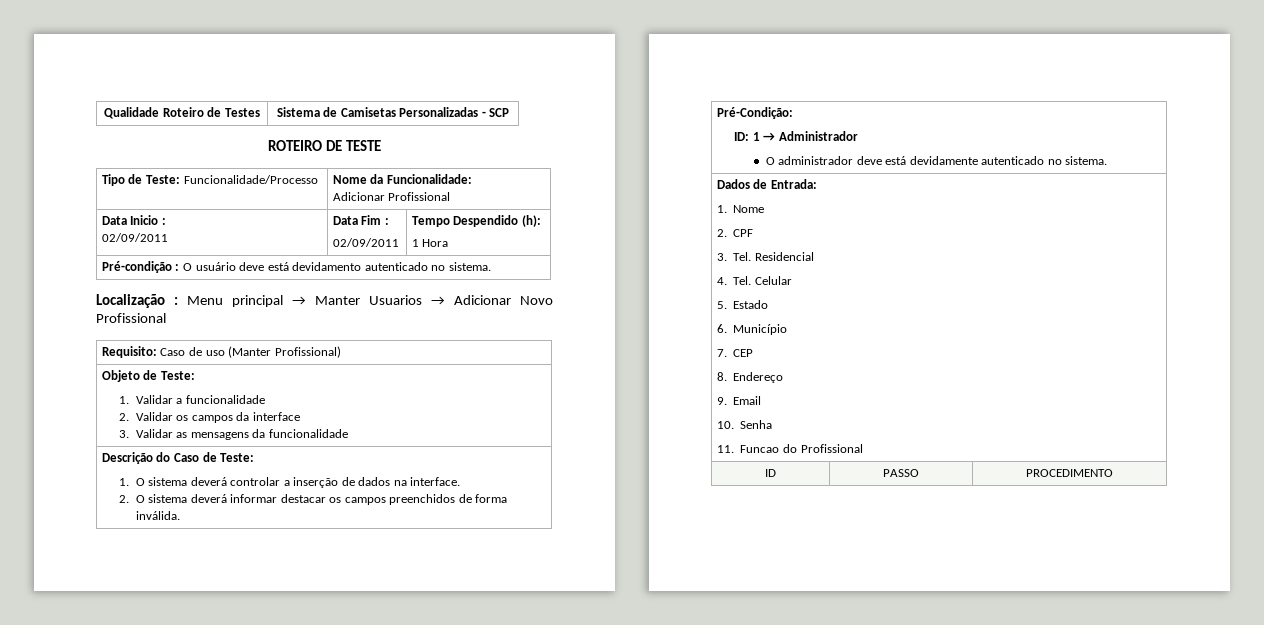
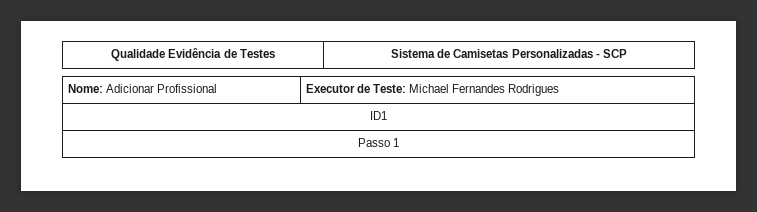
[162,107,204,117] Roteiro -> [168,48,222,58] Evidência
[268,140,381,151] [101,174,318,186] [332,174,472,184] [332,192,451,201] [101,215,166,225] [101,233,168,242] [332,215,389,225] [332,238,399,247] [411,215,541,227] [411,239,449,247] [101,261,491,273] [96,294,553,308] [96,313,166,323] [101,346,341,358] [101,370,195,382] [119,395,265,404] [119,412,300,423] [119,429,348,440] [101,452,255,464] [119,477,461,488] [119,494,508,505] [135,511,180,520] [716,107,793,119] [734,131,858,141] [765,156,1108,165] [716,179,817,189] [716,205,765,213] [716,229,754,237] [716,252,814,261] [716,276,792,285] [716,300,769,309] [716,324,788,335] [716,349,754,357] [716,372,784,383] [716,396,762,405] [716,420,773,429] [716,444,863,453] [765,469,776,477] [883,469,919,477] [1026,469,1113,477] // ROTEIRO DE TESTE // Tipo de Teste: Funcionalidade/Processo | Nome da Funcionalidade: // Adicionar Profissional // Data Inicio : // 02/09/2011 | Data Fim : // 02/09/2011 | Tempo Despendido (h): // 1 Hora // Pré-condição : O usuário deve está devidamento autenticado no sistema. // Localização : Menu principal → Manter Usuarios → Adicionar Novo Profissional // Requisito: Caso de uso (Manter Profissional) // Objeto de Teste: // 1. Validar a funcionalidade // 2. Validar os campos da interface // 3. Validar as mensagens da funcionalidade // Descrição do Caso de Teste: // 1. O sistema deverá controlar a inserção de dados na interface. // 2. O sistema deverá informar destacar os campos preenchidos de forma inválida. // Pré-Condição: // ID: 1 → Administrador // O administrador deve está devidamente autenticado no sistema. // Dados de Entrada: // 1. Nome // 2. CPF // 3. Tel. Residencial // 4. Tel. Celular // 5. Estado // 6. Município // 7. CEP // 8. Endereço // 9. Email // 10. Senha // 11. Funcao do Profissional // ID | PASSO | PROCEDIMENTO -> [67,84,218,93] [305,84,560,96] [370,111,387,120] [357,138,400,147] // Nome: Adicionar Profissional | Executor de Teste: Michael Fernandes Rodrigues // ID1 // Passo 1

